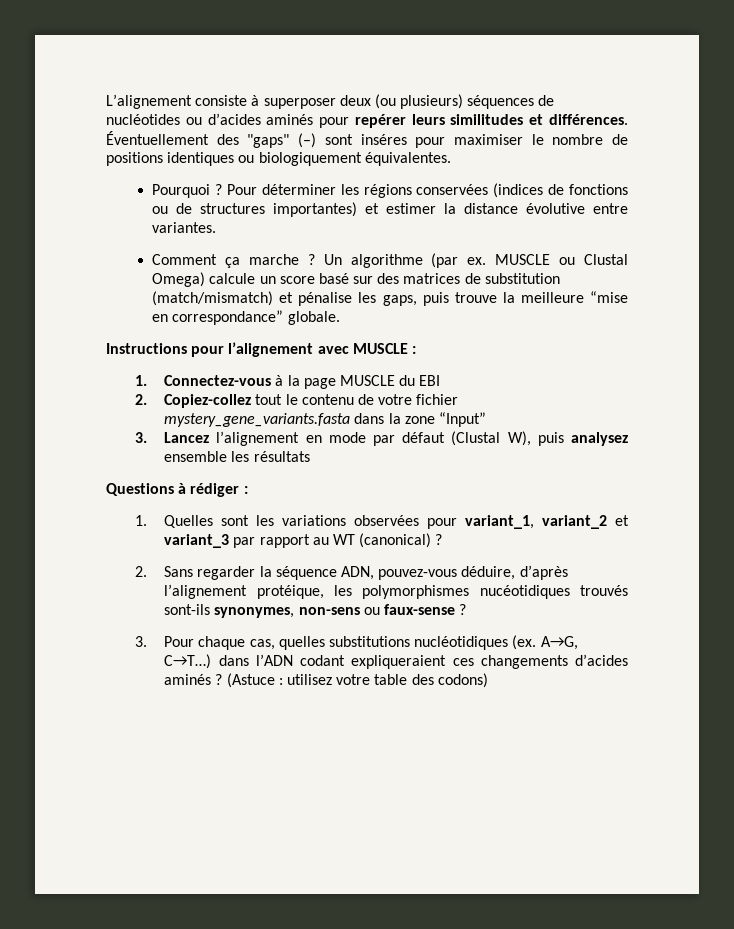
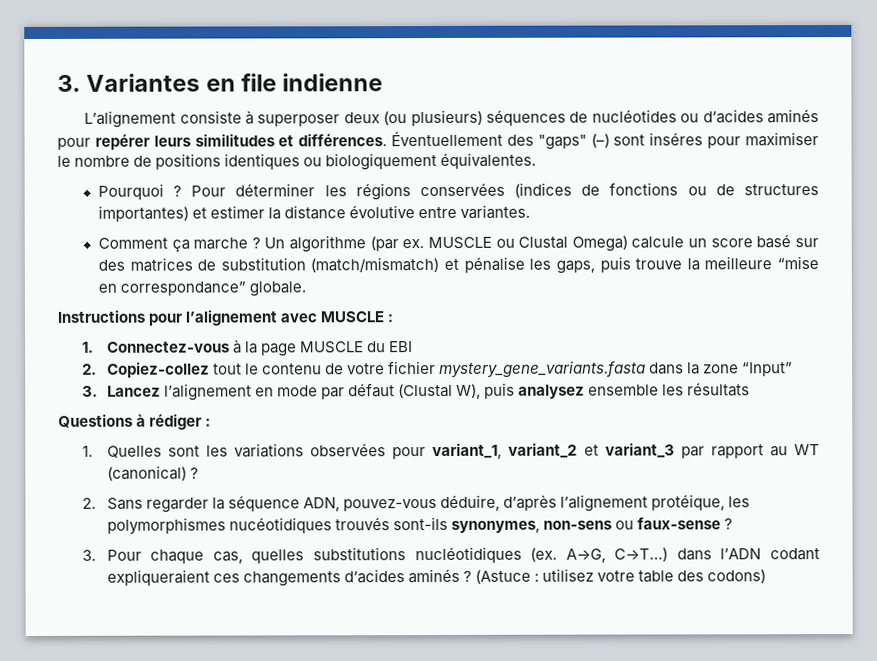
(106, 101) none -> [57,73,384,92] 3. Variantes en file indienne //

